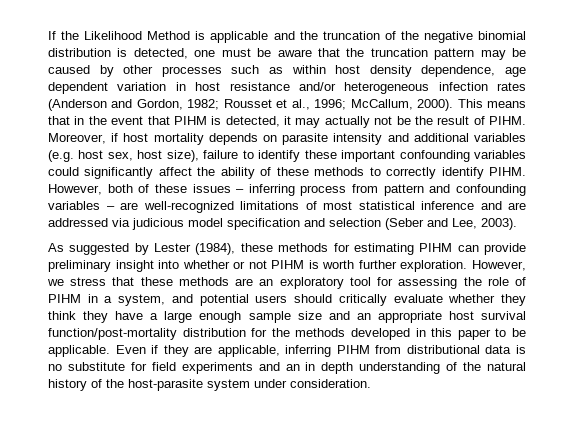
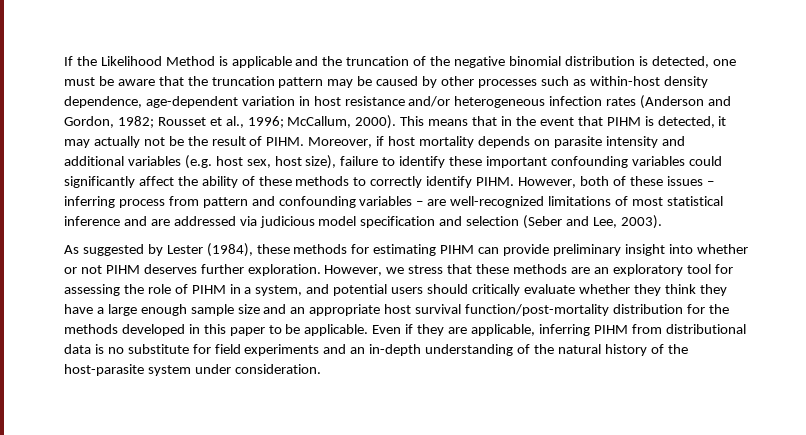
[291,65,526,77] [48,82,108,94] within host density dependence, age dependent -> [589,76,708,88] [64,96,238,108] within-host density dependence, age-dependent
[308,260,355,269] is worth -> [143,264,197,274] deserves
[305,362,354,374] in depth -> [369,344,422,356] in-depth

